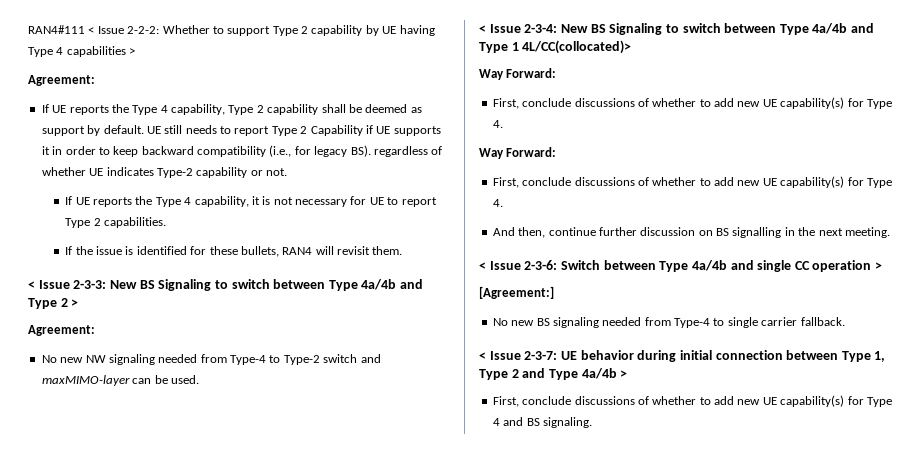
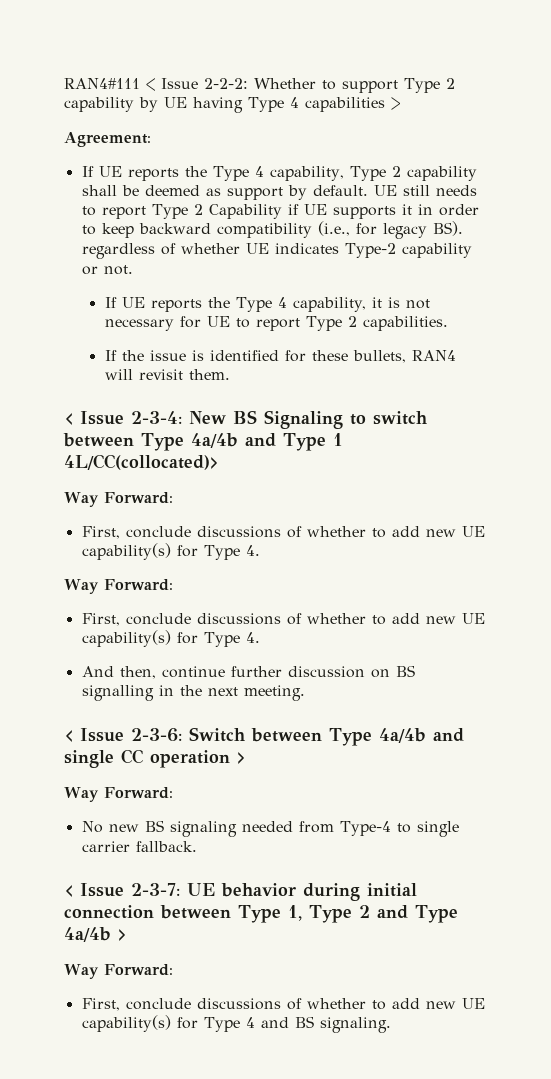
[28,279,424,291] [28,298,79,309] [28,325,95,336] [41,354,381,365] [41,375,199,386] // < Issue 2-3-3: New BS Signaling to switch between Type 4a/4b and Type 2 > // Agreement: // No new NW signaling needed from Type-4 to Type-2 switch and maxMIMO-layer can be used. -> (230, 374) none
[479,286,554,299] [Agreement:] -> [64,787,173,802] Way Forward:
(628, 374) none -> [64,964,173,979] // Way Forward:

